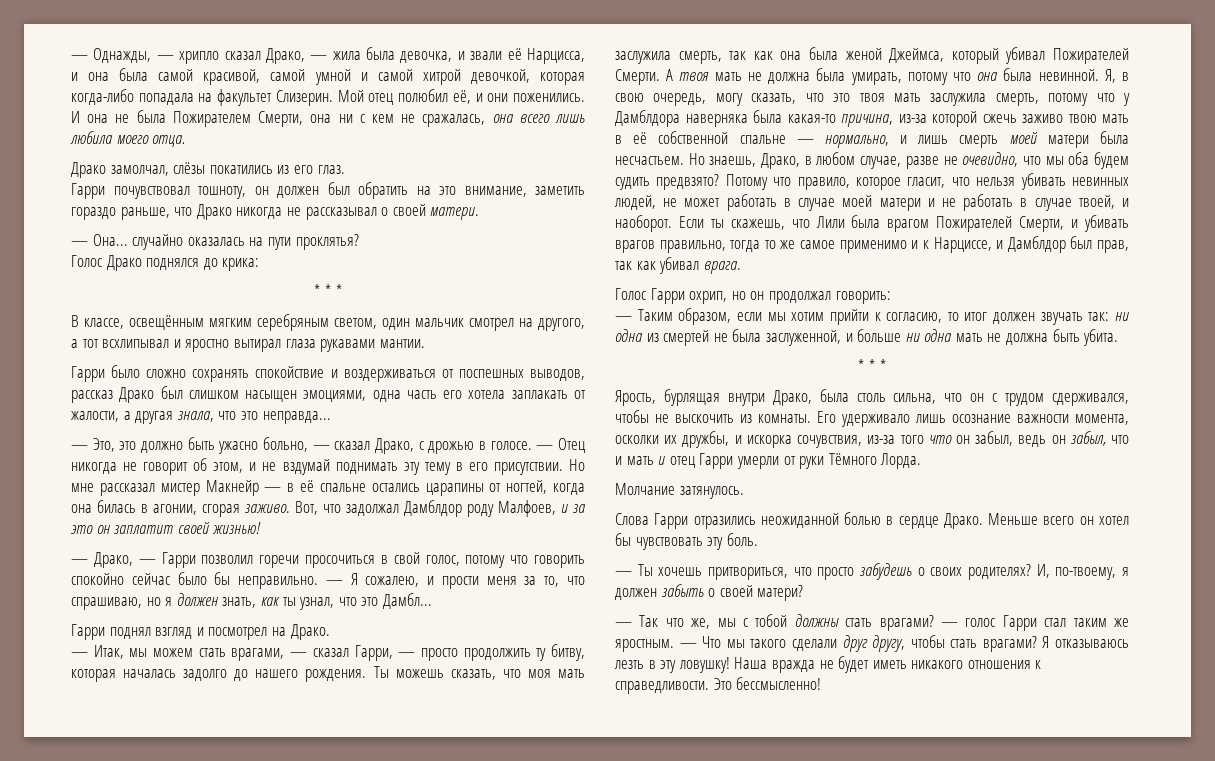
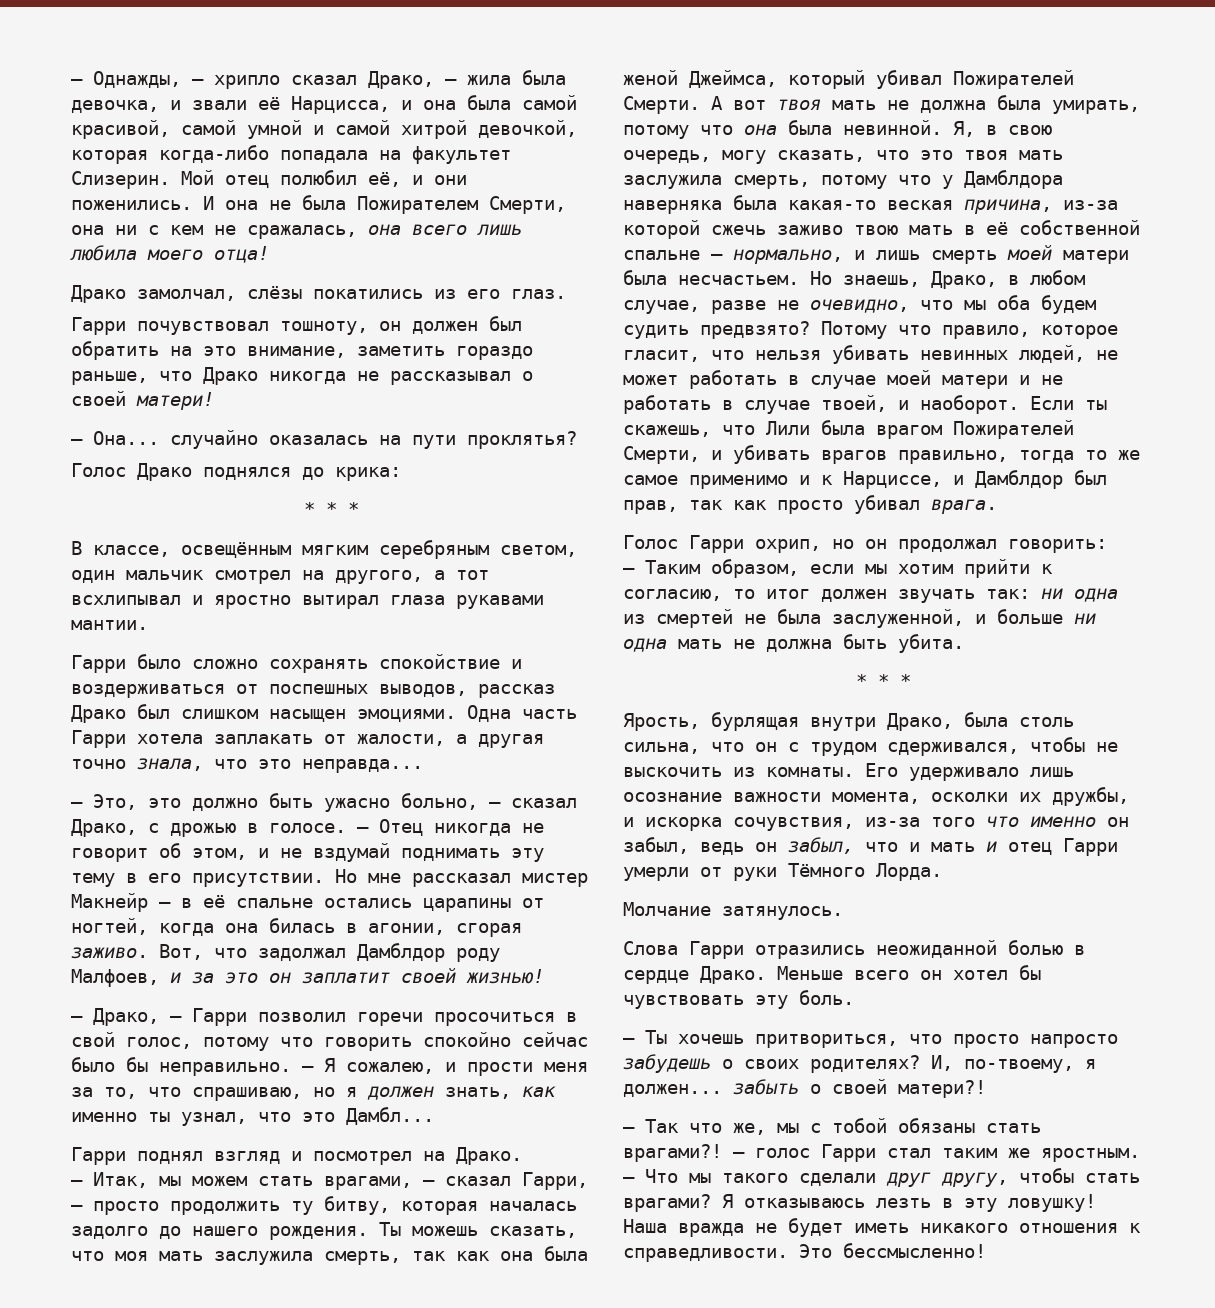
[152,135,186,147] отца. -> [214,246,269,263] отца!
[430,207,480,220] матери. -> [136,392,214,410] матери!
[303,390,463,402] эмоциями, одна часть его -> [357,705,577,722] [71,730,126,748] эмоциями. Одна часть Гарри
(174, 417) none -> [71,759,126,769] точно
(280, 601) none -> [71,1112,137,1122] именно
(674, 75) none -> [733,100,766,110] вот
(836, 118) none -> [887,200,953,210] веская
(656, 265) none -> [777,500,843,514] просто
(952, 439) none -> [1030,816,1096,827] именно
(855, 573) none -> [1030,1034,1118,1048] напросто
[615,588,657,600] должен -> [623,1084,722,1097] должен...
[757,585,804,601] матери? -> [898,1080,986,1098] матери?!
[794,614,934,631] должны стать врагами? -> [898,1118,1041,1133] [623,1144,722,1162] обязаны стать врагами?!

